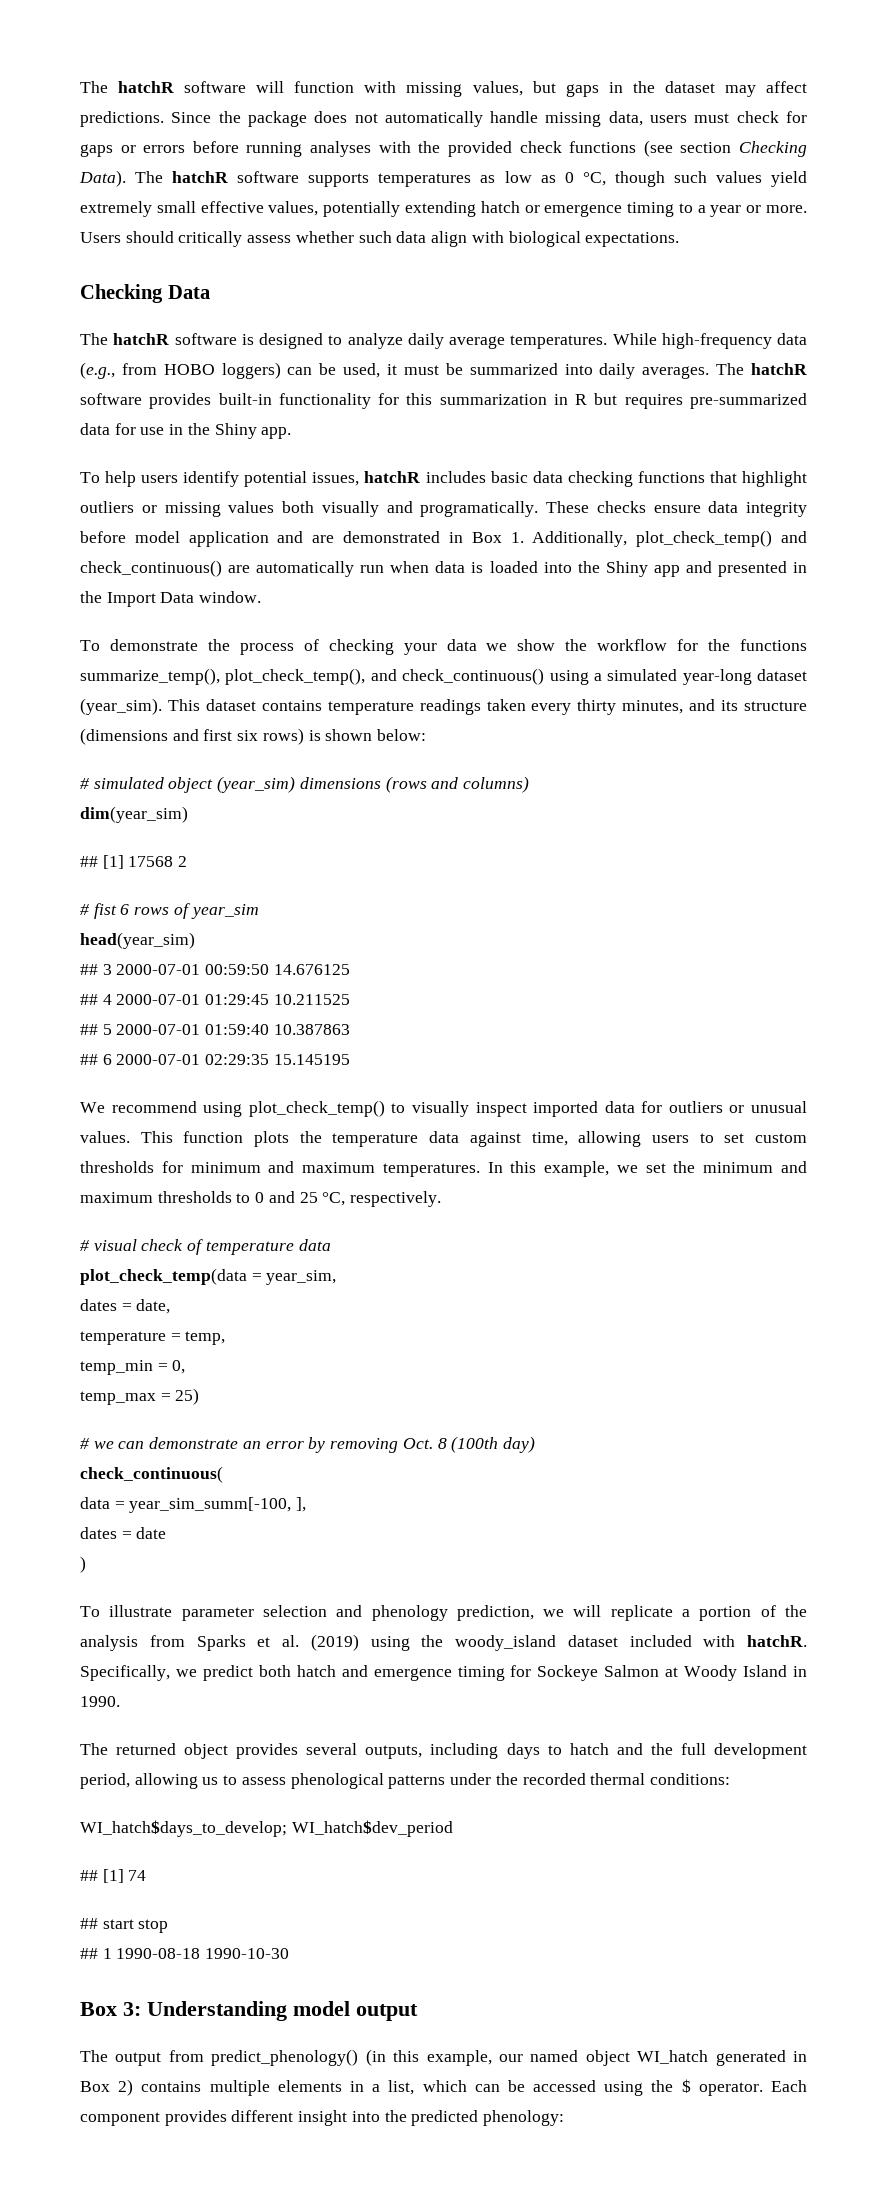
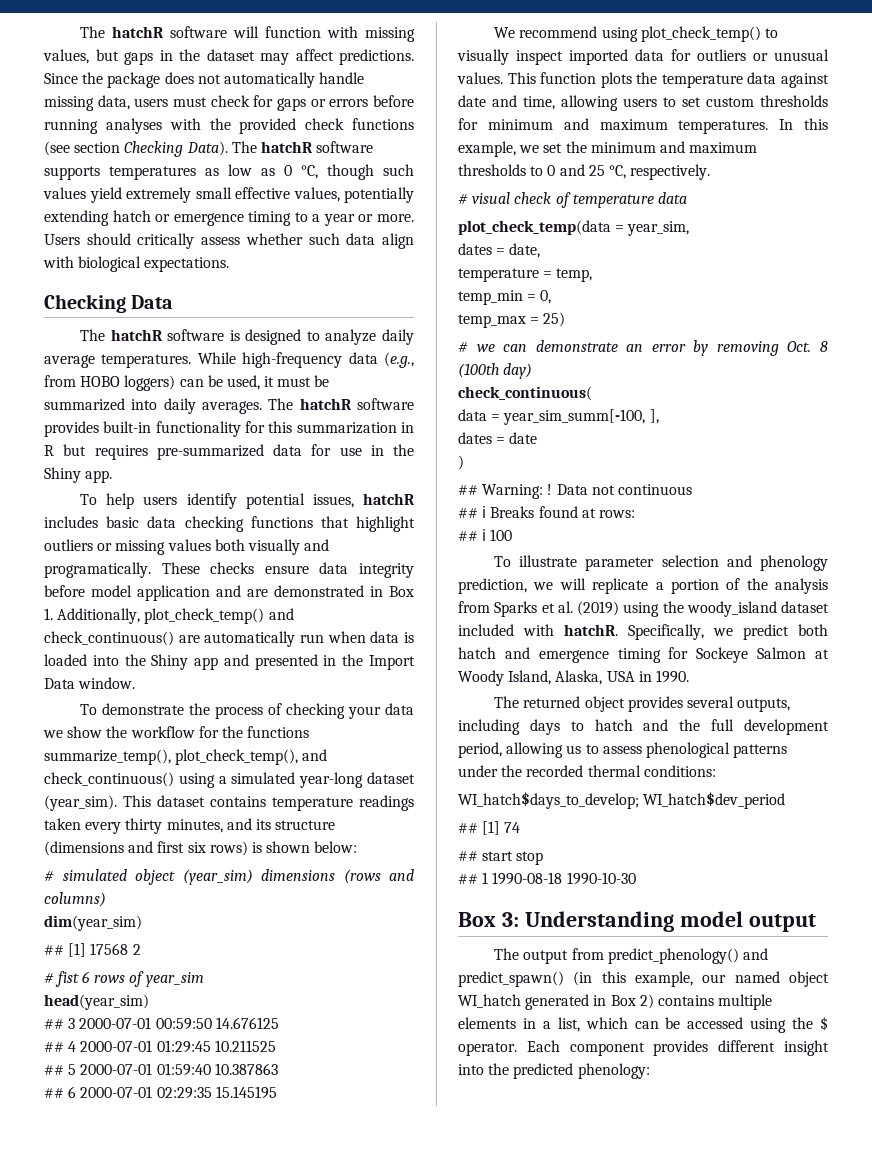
(521, 1139) none -> [458,95,517,107] date and
(86, 1564) none -> [458,484,692,499] [458,506,635,518] [458,529,513,541] // ## Warning: ! Data not continuous // ## ℹ Breaks found at rows: // ## ℹ 100
[743,1665,788,1677] Island -> [508,670,635,685] Island, Alaska, USA
(359, 2057) none -> [742,948,768,960] [458,971,564,987] and predict_spawn()

